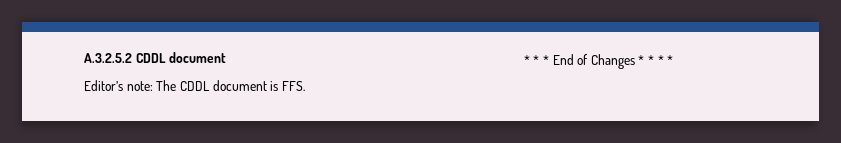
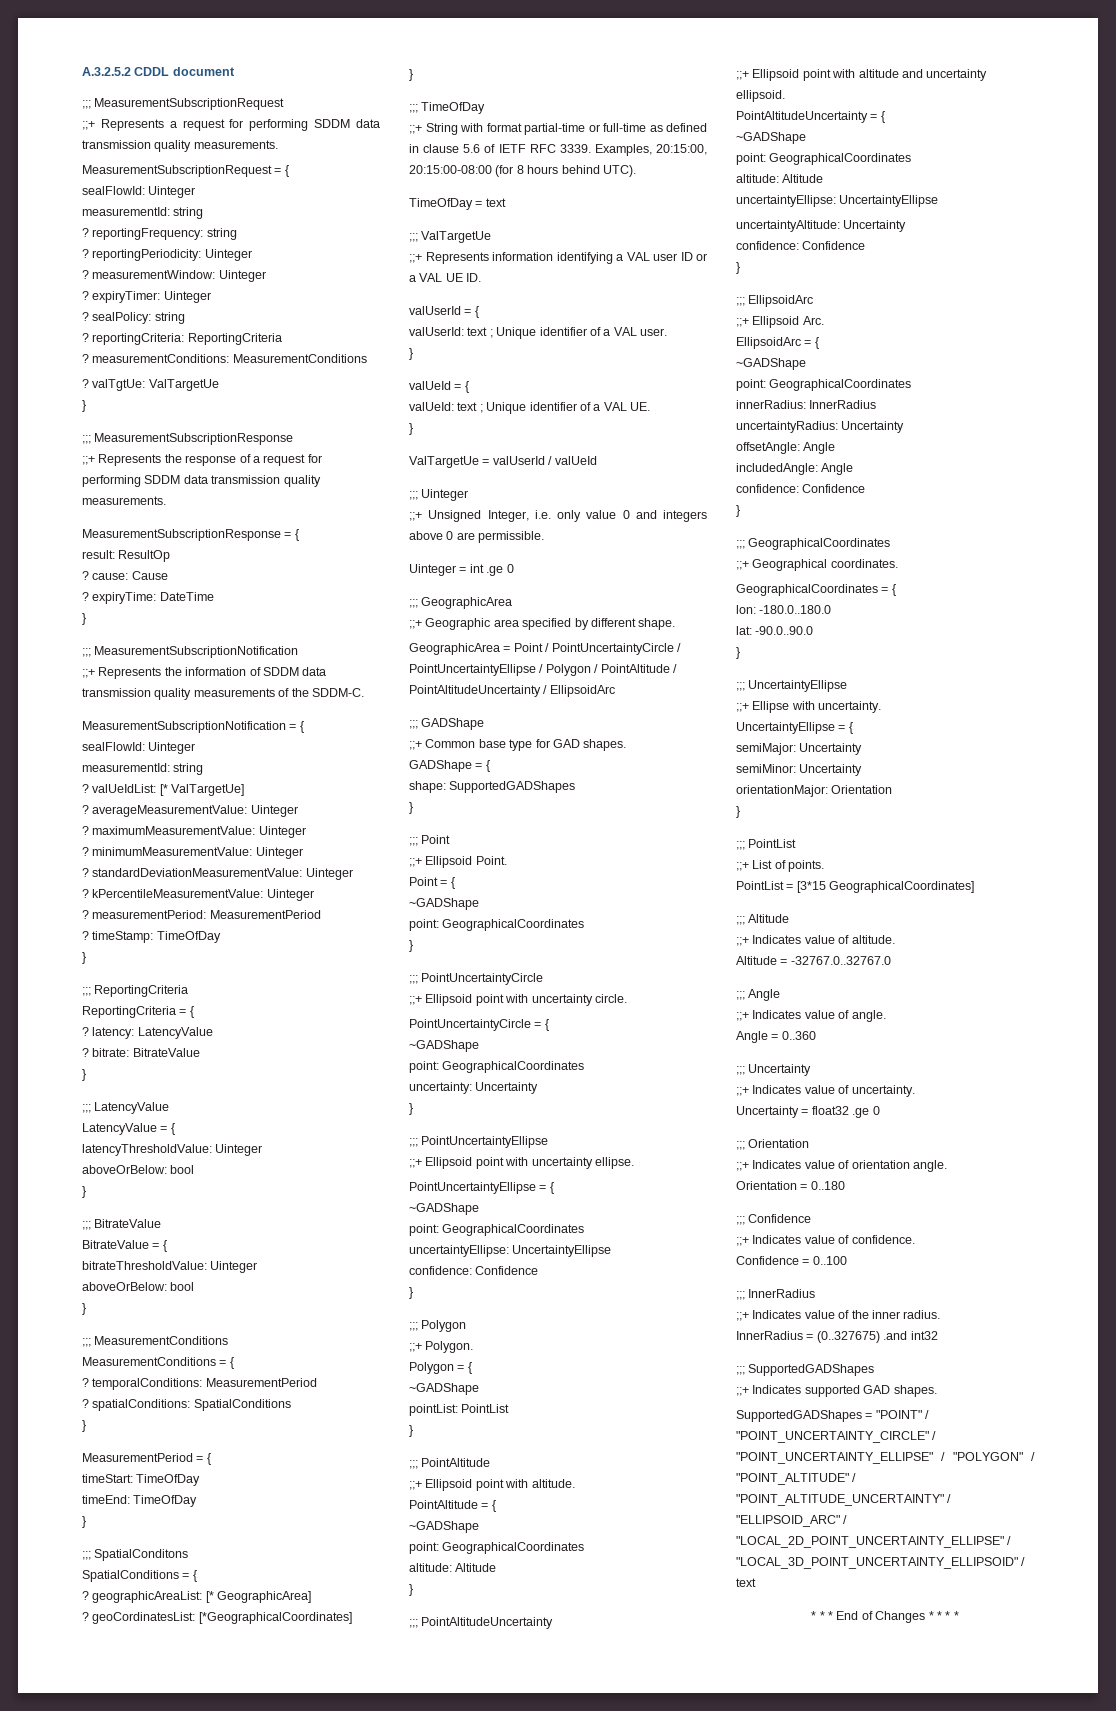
[84,80,305,91] Editor’s note: The CDDL document is FFS. -> [82,98,285,110] [82,119,380,131] [82,140,278,152] [82,165,289,177] [82,186,196,198] [82,207,204,219] [82,228,237,240] [82,249,252,261] [82,270,266,282] [82,291,211,303] [82,312,185,324] [82,333,282,345] [82,354,367,363] [82,379,219,391] [82,400,86,412] [82,433,294,445] [82,454,322,466] [82,475,321,487] [82,496,166,505] [82,529,299,541] [82,550,171,562] [82,571,168,580] [82,592,214,604] [82,613,86,625] [82,646,299,658] [82,667,327,679] [82,688,364,700] [82,721,304,733] [82,742,196,754] [82,763,204,775] [82,784,245,796] [82,805,298,817] [82,826,306,838] [82,847,303,859] [82,868,353,880] [82,889,314,901] [82,910,321,919] [82,931,221,943] [82,952,86,964] [82,985,189,997] [82,1006,194,1018] [82,1027,213,1039] [82,1048,200,1057] [82,1069,86,1081] [82,1102,170,1114] [82,1123,175,1135] [82,1144,263,1156] [82,1165,195,1174] [82,1186,86,1198] [82,1219,162,1230] [82,1240,167,1252] [82,1261,258,1273] [82,1282,195,1291] [82,1303,86,1315] [82,1336,229,1347] [82,1357,234,1369] [82,1378,317,1390] [82,1399,291,1411] [82,1420,86,1432] [82,1453,211,1465] [82,1474,201,1486] [82,1495,198,1507] [82,1516,86,1528] [82,1549,189,1561] [82,1570,197,1582] [82,1591,312,1603] [82,1612,352,1624] [409,69,413,81] [409,102,486,114] [409,123,707,135] [409,144,707,156] [409,165,636,177] [409,198,506,210] [409,231,492,243] [409,252,707,264] [409,273,482,282] [409,306,479,318] [409,327,667,339] [409,348,413,360] [409,381,469,393] [409,402,650,414] [409,423,413,435] [409,456,597,468] [409,489,469,501] [409,510,707,522] [409,531,545,543] [409,564,514,576] [409,597,513,609] [409,618,676,630] [409,643,681,655] [409,664,677,676] [409,685,615,697] [409,718,485,730] [409,739,627,751] [409,760,490,772] [409,781,576,793] [409,802,413,814] [409,835,451,846] [409,856,507,868] [409,877,455,889] [409,898,479,910] [409,919,585,931] [409,940,413,952] [409,973,544,985] [409,994,627,1006] [409,1019,549,1031] [409,1040,479,1052] [409,1061,585,1073] [409,1082,539,1094] [409,1103,413,1115] [409,1136,549,1148] [409,1157,634,1169] [409,1182,554,1194] [409,1203,479,1215] [409,1224,585,1236] [409,1245,612,1257] [409,1266,539,1275] [409,1287,413,1299] [409,1320,467,1332] [409,1341,474,1353] [409,1362,472,1374] [409,1383,479,1395] [409,1404,510,1416] [409,1425,413,1437] [409,1458,491,1469] [409,1479,575,1491] [409,1500,496,1512] [409,1521,479,1533] [409,1542,585,1554] [409,1563,497,1572] [409,1584,413,1596] [409,1617,554,1629] [736,69,988,81] [736,90,785,102] [736,111,885,123] [736,132,806,144] [736,153,912,165] [736,174,824,183] [736,195,939,207] [736,220,907,232] [736,241,866,250] [736,262,740,274] [736,295,814,307] [736,316,824,328] [736,337,819,349] [736,358,806,370] [736,379,912,391] [736,400,877,409] [736,421,905,433] [736,442,836,454] [736,463,854,475] [736,484,866,493] [736,505,740,517] [736,538,891,550] [736,559,898,571] [736,584,896,596] [736,605,832,614] [736,626,814,635] [736,647,740,659] [736,680,848,692] [736,701,882,713] [736,722,853,734] [736,743,863,755] [736,764,863,776] [736,785,893,797] [736,806,740,818] [736,839,797,850] [736,860,825,872] [736,881,975,893] [736,914,790,925] [736,935,895,946] [736,956,891,965] [736,989,781,1001] [736,1010,886,1022] [736,1031,816,1043] [736,1064,812,1076] [736,1085,915,1097] [736,1106,880,1118] [736,1139,810,1150] [736,1160,947,1172] [736,1181,845,1190] [736,1214,812,1225] [736,1235,915,1246] [736,1256,847,1265] [736,1289,816,1300] [736,1310,941,1321] [736,1331,938,1343] [736,1364,875,1376] [736,1385,937,1397] [736,1410,930,1422] [736,1431,937,1443] [736,1452,1035,1464] [736,1473,857,1485] [736,1494,952,1506] [736,1515,848,1527] [736,1536,1012,1548] [736,1557,1026,1569] [736,1578,756,1587] ;;; MeasurementSubscriptionRequest // ;;+ Represents a request for performing SDDM data transmission quality measurements. // MeasurementSubscriptionRequest = { // sealFlowId: Uinteger // measurementId: string // ? reportingFrequency: string // ? reportingPeriodicity: Uinteger // ? measurementWindow: Uinteger // ? expiryTimer: Uinteger // ? sealPolicy: string // ? reportingCriteria: ReportingCriteria // ? measurementConditions: MeasurementConditions // ? valTgtUe: ValTargetUe // } // ;;; MeasurementSubscriptionResponse // ;;+ Represents the response of a request for performing SDDM data transmission quality measurements. // MeasurementSubscriptionResponse = { // result: ResultOp // ? cause: Cause // ? expiryTime: DateTime // } // ;;; MeasurementSubscriptionNotification // ;;+ Represents the information of SDDM data transmission quality measurements of the SDDM-C. // MeasurementSubscriptionNotification = { // sealFlowId: Uinteger // measurementId: string // ? valUeIdList: [* ValTargetUe] // ? averageMeasurementValue: Uinteger // ? maximumMeasurementValue: Uinteger // ? minimumMeasurementValue: Uinteger // ? standardDeviationMeasurementValue: Uinteger // ? kPercentileMeasurementValue: Uinteger // ? measurementPeriod: MeasurementPeriod // ? timeStamp: TimeOfDay // } // ;;; ReportingCriteria // ReportingCriteria = { // ? latency: LatencyValue // ? bitrate: BitrateValue // } // ;;; LatencyValue // LatencyValue = { // latencyThresholdValue: Uinteger // aboveOrBelow: bool // } // ;;; BitrateValue // BitrateValue = { // bitrateThresholdValue: Uinteger // aboveOrBelow: bool // } // ;;; MeasurementConditions // MeasurementConditions = { // ? temporalConditions: MeasurementPeriod // ? spatialConditions: SpatialConditions // } // MeasurementPeriod = { // timeStart: TimeOfDay // timeEnd: TimeOfDay // } // ;;; SpatialConditons // SpatialConditions = { // ? geographicAreaList: [* GeographicArea] // ? geoCordinatesList: [*GeographicalCoordinates] // } // ;;; TimeOfDay // ;;+ String with format partial-time or full-time as defined in clause 5.6 of IETF RFC 3339. Examples, 20:15:00, 20:15:00-08:00 (for 8 hours behind UTC). // TimeOfDay = text // ;;; ValTargetUe // ;;+ Represents information identifying a VAL user ID or a VAL UE ID. // valUserId = { // valUserId: text ; Unique identifier of a VAL user. // } // valUeId = { // valUeId: text ; Unique identifier of a VAL UE. // } // ValTargetUe = valUserId / valUeId // ;;; Uinteger // ;;+ Unsigned Integer, i.e. only value 0 and integers above 0 are permissible. // Uinteger = int .ge 0 // ;;; GeographicArea // ;;+ Geographic area specified by different shape. // GeographicArea = Point / PointUncertaintyCircle / PointUncertaintyEllipse / Polygon / PointAltitude / PointAltitudeUncertainty / EllipsoidArc // ;;; GADShape // ;;+ Common base type for GAD shapes. // GADShape = { // shape: SupportedGADShapes // } // ;;; Point // ;;+ Ellipsoid Point. // Point = { // ~GADShape // point: GeographicalCoordinates // } // ;;; PointUncertaintyCircle // ;;+ Ellipsoid point with uncertainty circle. // PointUncertaintyCircle = { // ~GADShape // point: GeographicalCoordinates // uncertainty: Uncertainty // } // ;;; PointUncertaintyEllipse // ;;+ Ellipsoid point with uncertainty ellipse. // PointUncertaintyEllipse = { // ~GADShape // point: GeographicalCoordinates // uncertaintyEllipse: UncertaintyEllipse // confidence: Confidence // } // ;;; Polygon // ;;+ Polygon. // Polygon = { // ~GADShape // pointList: PointList // } // ;;; PointAltitude // ;;+ Ellipsoid point with altitude. // PointAltitude = { // ~GADShape // point: GeographicalCoordinates // altitude: Altitude // } // ;;; PointAltitudeUncertainty // ;;+ Ellipsoid point with altitude and uncertainty ellipsoid. // PointAltitudeUncertainty = { // ~GADShape // point: GeographicalCoordinates // altitude: Altitude // uncertaintyEllipse: UncertaintyEllipse // uncertaintyAltitude: Uncertainty // confidence: Confidence // } // ;;; EllipsoidArc // ;;+ Ellipsoid Arc. // EllipsoidArc = { // ~GADShape // point: GeographicalCoordinates // innerRadius: InnerRadius // uncertaintyRadius: Uncertainty // offsetAngle: Angle // includedAngle: Angle // confidence: Confidence // } // ;;; GeographicalCoordinates // ;;+ Geographical coordinates. // GeographicalCoordinates = { // lon: -180.0..180.0 // lat: -90.0..90.0 // } // ;;; UncertaintyEllipse // ;;+ Ellipse with uncertainty. // UncertaintyEllipse = { // semiMajor: Uncertainty // semiMinor: Uncertainty // orientationMajor: Orientation // } // ;;; PointList // ;;+ List of points. // PointList = [3*15 GeographicalCoordinates] // ;;; Altitude // ;;+ Indicates value of altitude. // Altitude = -32767.0..32767.0 // ;;; Angle // ;;+ Indicates value of angle. // Angle = 0..360 // ;;; Uncertainty // ;;+ Indicates value of uncertainty. // Uncertainty = float32 .ge 0 // ;;; Orientation // ;;+ Indicates value of orientation angle. // Orientation = 0..180 // ;;; Confidence // ;;+ Indicates value of confidence. // Confidence = 0..100 // ;;; InnerRadius // ;;+ Indicates value of the inner radius. // InnerRadius = (0..327675) .and int32 // ;;; SupportedGADShapes // ;;+ Indicates supported GAD shapes. // SupportedGADShapes = "POINT" / "POINT_UNCERTAINTY_CIRCLE" / "POINT_UNCERTAINTY_ELLIPSE" / "POLYGON" / "POINT_ALTITUDE" / "POINT_ALTITUDE_UNCERTAINTY" / "ELLIPSOID_ARC" / "LOCAL_2D_POINT_UNCERTAINTY_ELLIPSE" / "LOCAL_3D_POINT_UNCERTAINTY_ELLIPSOID" / text

